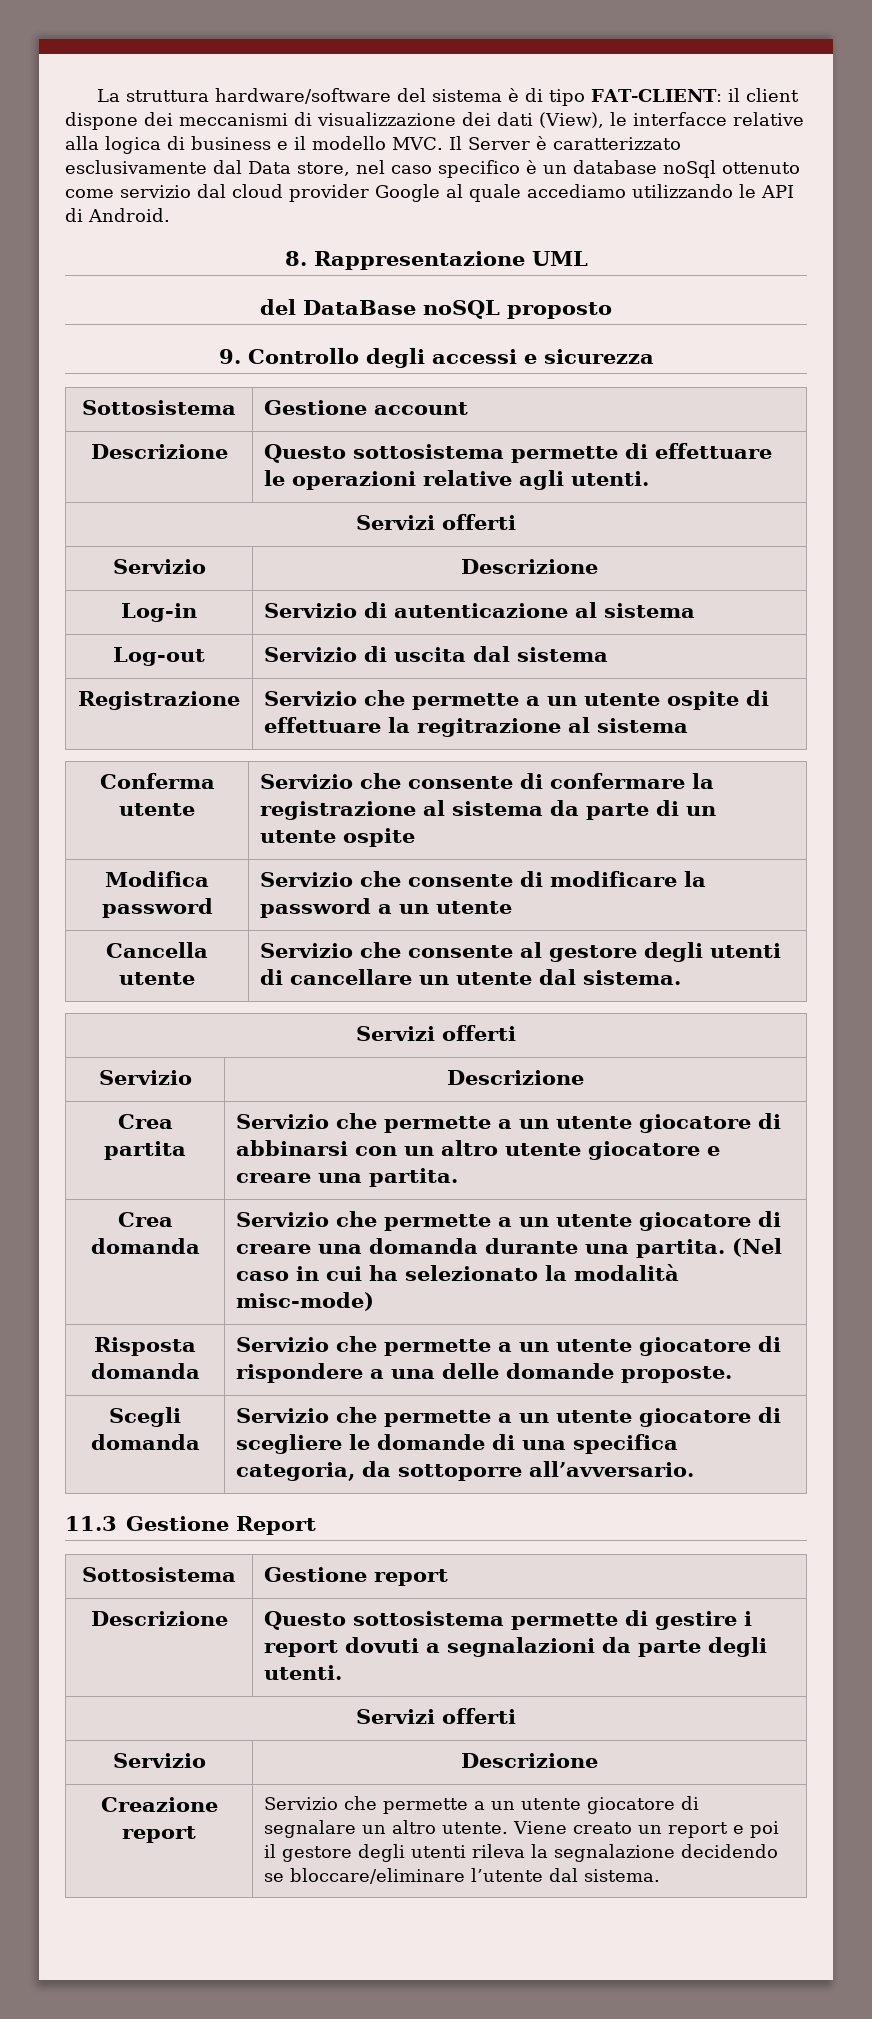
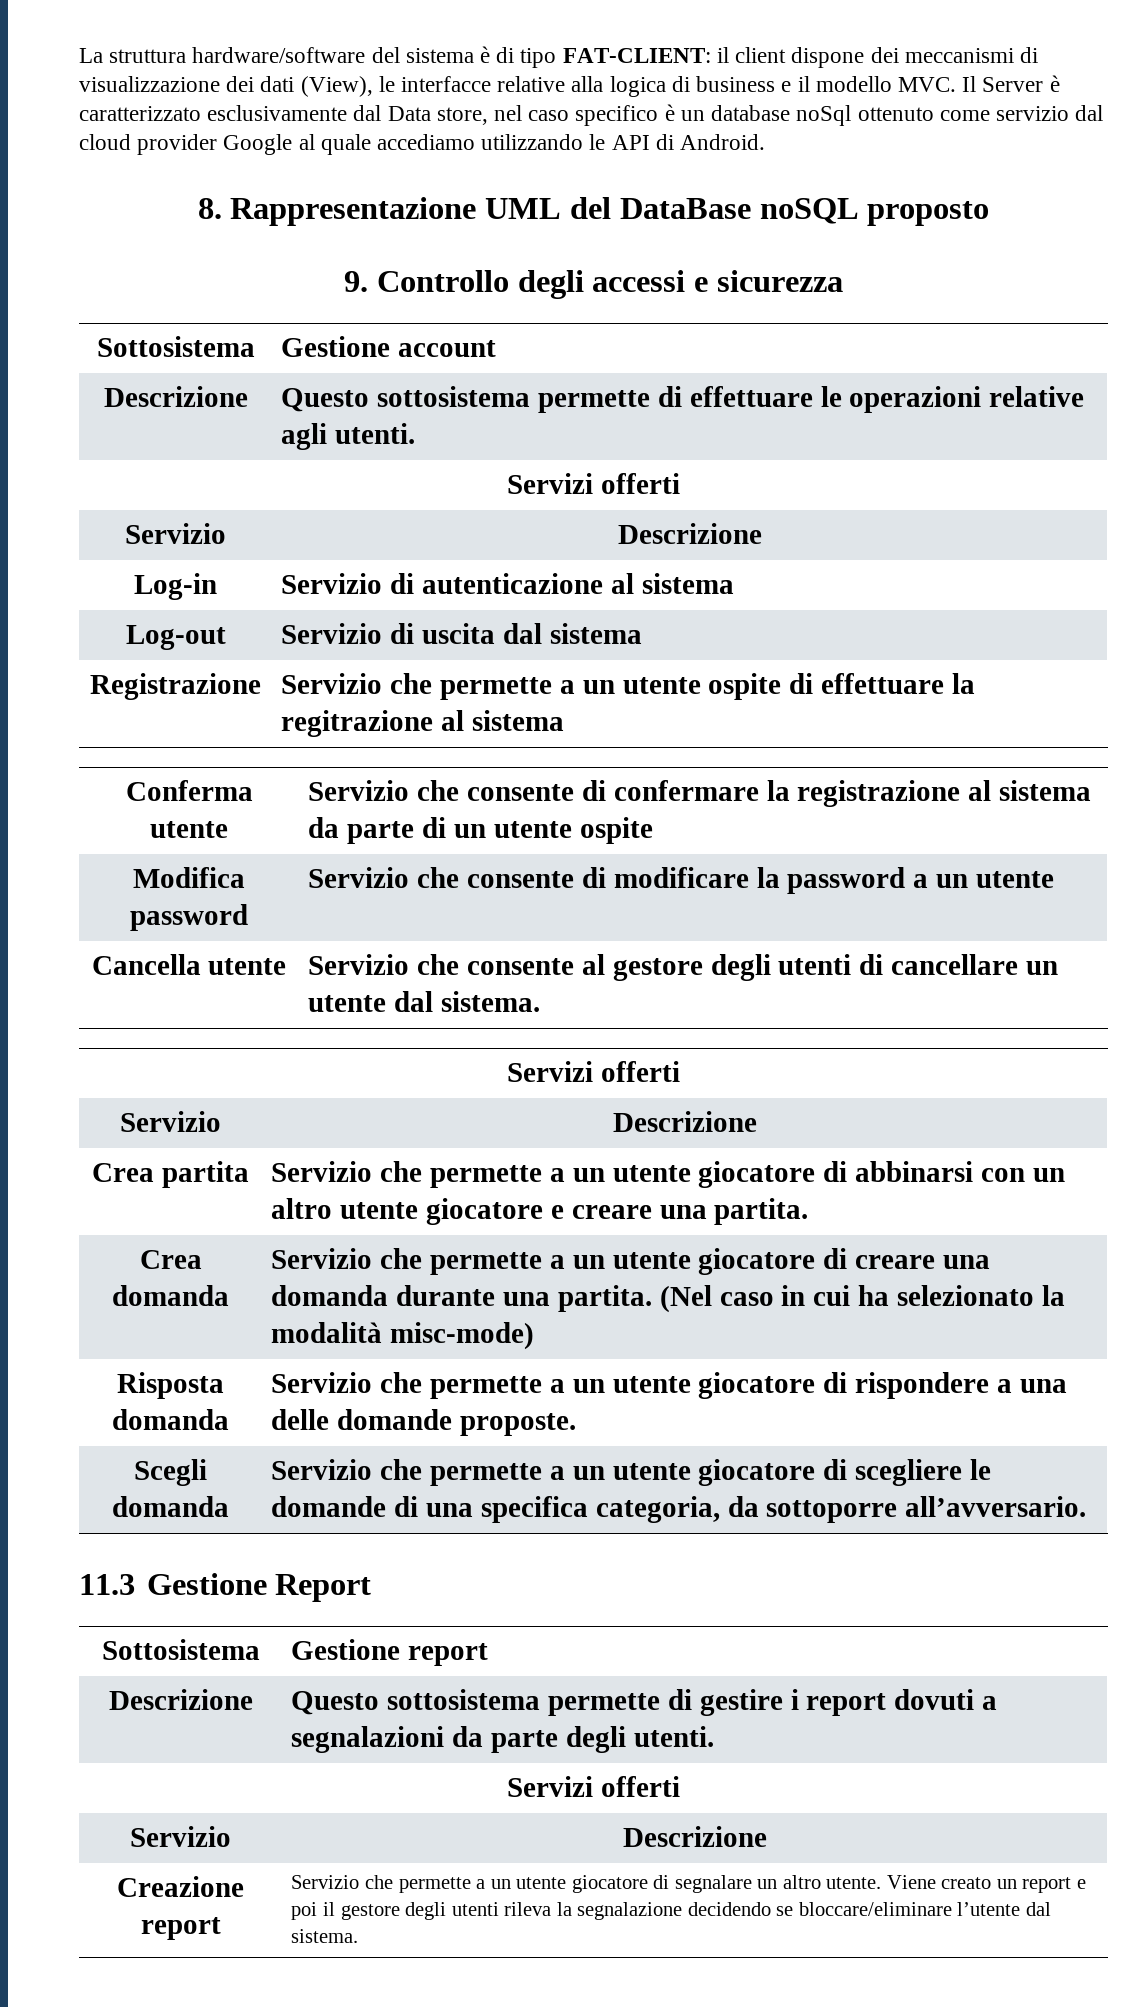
(588, 258) // -> (562, 208) none

